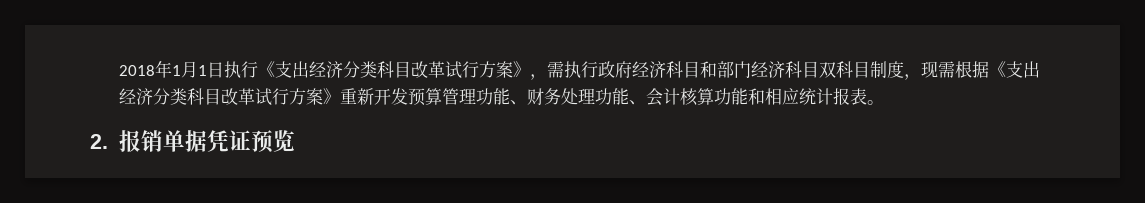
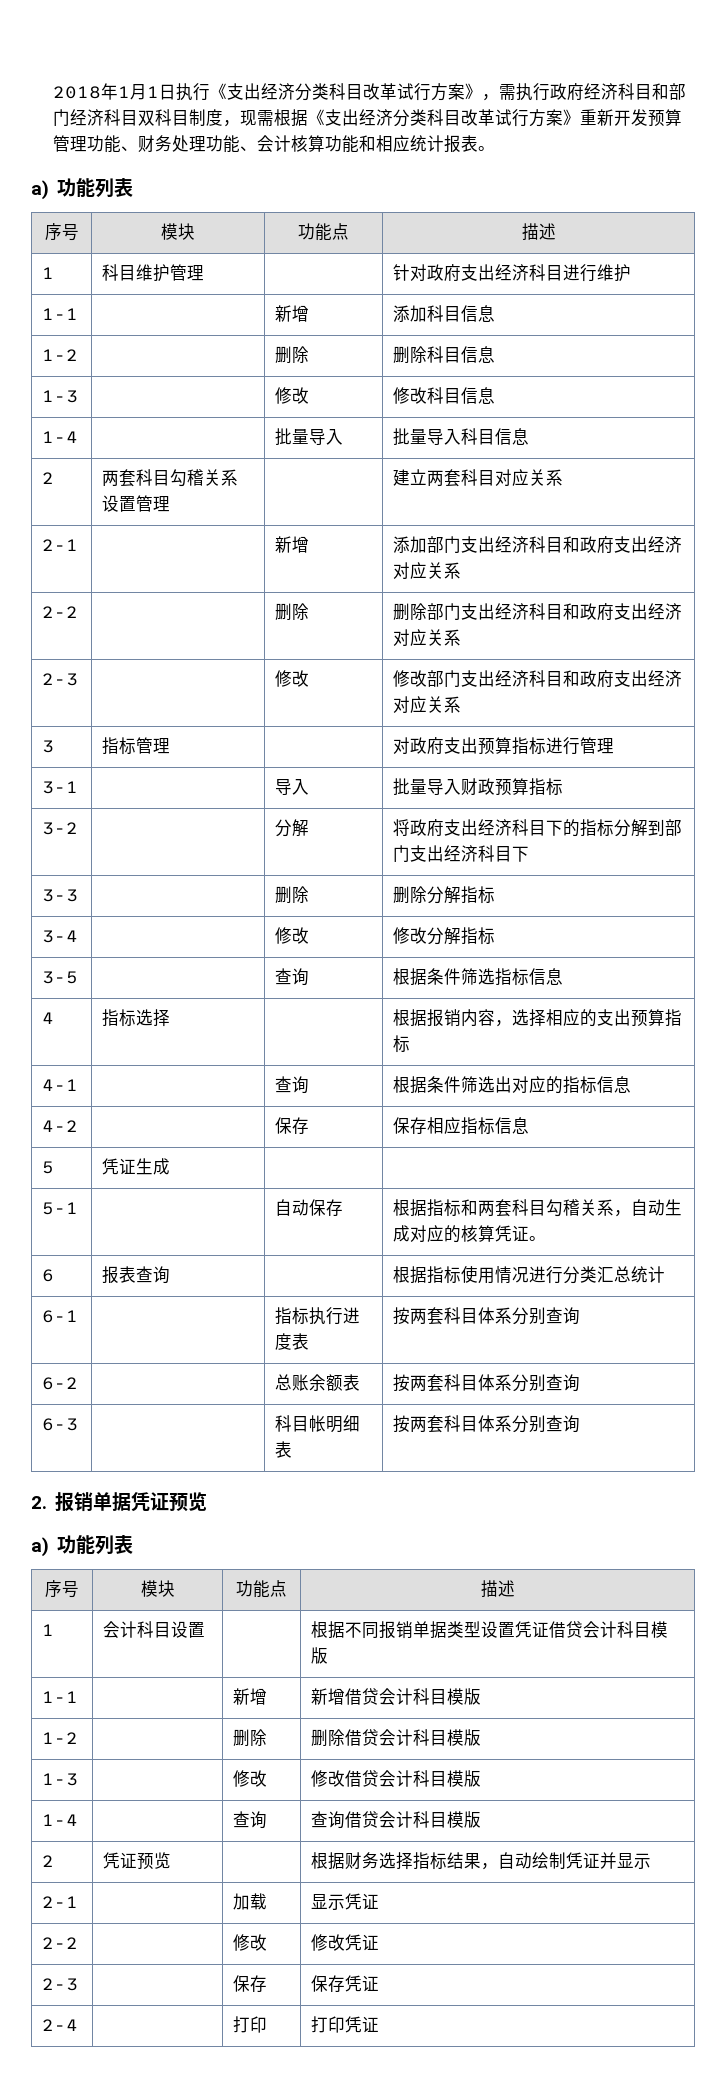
[90,130,296,153] 2.报销单据凭证预览 -> [31,178,134,200] [44,223,79,241] [161,223,195,240] [298,223,349,241] [521,223,556,241] [41,267,54,279] [101,264,204,282] [392,264,631,282] [41,308,78,320] [274,305,309,322] [392,305,495,322] [41,349,78,361] [274,346,309,364] [392,346,495,364] [41,390,78,403] [274,387,309,404] [392,387,495,404] [41,431,78,443] [274,428,343,446] [392,428,529,446] [41,472,54,484] [101,469,238,487] [101,495,170,512] [392,469,563,487] [41,539,78,551] [274,536,309,553] [392,536,682,554] [392,562,461,579] [41,606,78,618] [274,603,309,621] [392,603,682,621] [392,629,461,646] [41,673,78,686] [274,670,309,687] [392,670,682,688] [392,696,461,713] [41,740,54,753] [101,737,170,755] [392,737,614,755] [41,781,78,794] [274,779,309,795] [392,778,563,796] [41,822,78,835] [274,819,309,837] [392,819,682,837] [392,845,529,862] [41,889,78,902] [274,886,309,904] [392,886,495,904] [41,930,78,943] [274,927,309,944] [392,927,495,945] [41,971,78,984] [274,968,309,986] [392,968,563,986] [41,1012,54,1024] [101,1009,170,1027] [392,1009,682,1027] [392,1035,410,1053] [41,1079,78,1091] [274,1076,309,1094] [392,1076,631,1094] [41,1120,78,1132] [274,1117,309,1134] [392,1117,529,1135] [41,1161,54,1174] [101,1158,170,1175] [41,1202,78,1215] [274,1199,343,1216] [392,1199,682,1217] [392,1225,546,1243] [41,1269,54,1282] [101,1266,170,1284] [392,1266,665,1284] [41,1310,78,1323] [274,1307,360,1325] [274,1333,309,1350] [392,1307,580,1325] [41,1377,78,1390] [274,1374,360,1392] [392,1374,580,1392] [41,1418,78,1431] [274,1415,360,1433] [274,1441,292,1458] [392,1415,580,1433] [31,1492,208,1512] [31,1535,134,1557] [45,1580,79,1598] [140,1580,175,1597] [236,1580,287,1598] [480,1580,515,1598] [41,1624,54,1636] [102,1621,205,1638] [310,1621,668,1639] [310,1647,328,1664] [41,1691,78,1703] [232,1688,267,1705] [310,1688,481,1705] [41,1732,78,1744] [232,1729,267,1747] [310,1729,481,1747] [41,1773,78,1786] [232,1770,267,1787] [310,1770,481,1787] [41,1814,78,1826] [232,1811,267,1829] [310,1811,481,1829] [41,1855,54,1867] [102,1852,171,1870] [310,1852,651,1870] [41,1896,78,1908] [232,1893,267,1910] [310,1893,379,1910] [41,1937,78,1949] [232,1934,267,1951] [310,1934,379,1951] [41,1978,78,1991] [232,1975,267,1992] [310,1975,379,1992] [41,2019,78,2031] [232,2016,267,2033] [310,2016,379,2033] a)功能列表 // 序号 | 模块 | 功能点 | 描述 // 1 | 科目维护管理 | | 针对政府支出经济科目进行维护 // 1-1 | | 新增 | 添加科目信息 // 1-2 | | 删除 | 删除科目信息 // 1-3 | | 修改 | 修改科目信息 // 1-4 | | 批量导入 | 批量导入科目信息 // 2 | 两套科目勾稽关系设置管理 | | 建立两套科目对应关系 // 2-1 | | 新增 | 添加部门支出经济科目和政府支出经济对应关系 // 2-2 | | 删除 | 删除部门支出经济科目和政府支出经济对应关系 // 2-3 | | 修改 | 修改部门支出经济科目和政府支出经济对应关系 // 3 | 指标管理 | | 对政府支出预算指标进行管理 // 3-1 | | 导入 | 批量导入财政预算指标 // 3-2 | | 分解 | 将政府支出经济科目下的指标分解到部门支出经济科目下 // 3-3 | | 删除 | 删除分解指标 // 3-4 | | 修改 | 修改分解指标 // 3-5 | | 查询 | 根据条件筛选指标信息 // 4 | 指标选择 | | 根据报销内容，选择相应的支出预算指标 // 4-1 | | 查询 | 根据条件筛选出对应的指标信息 // 4-2 | | 保存 | 保存相应指标信息 // 5 | 凭证生成 | | // 5-1 | | 自动保存 | 根据指标和两套科目勾稽关系，自动生成对应的核算凭证。 // 6 | 报表查询 | | 根据指标使用情况进行分类汇总统计 // 6-1 | | 指标执行进度表 | 按两套科目体系分别查询 // 6-2 | | 总账余额表 | 按两套科目体系分别查询 // 6-3 | | 科目帐明细表 | 按两套科目体系分别查询 // 2.报销单据凭证预览 // a)功能列表 // 序号 | 模块 | 功能点 | 描述 // 1 | 会计科目设置 | | 根据不同报销单据类型设置凭证借贷会计科目模版 // 1-1 | | 新增 | 新增借贷会计科目模版 // 1-2 | | 删除 | 删除借贷会计科目模版 // 1-3 | | 修改 | 修改借贷会计科目模版 // 1-4 | | 查询 | 查询借贷会计科目模版 // 2 | 凭证预览 | | 根据财务选择指标结果，自动绘制凭证并显示 // 2-1 | | 加载 | 显示凭证 // 2-2 | | 修改 | 修改凭证 // 2-3 | | 保存 | 保存凭证 // 2-4 | | 打印 | 打印凭证

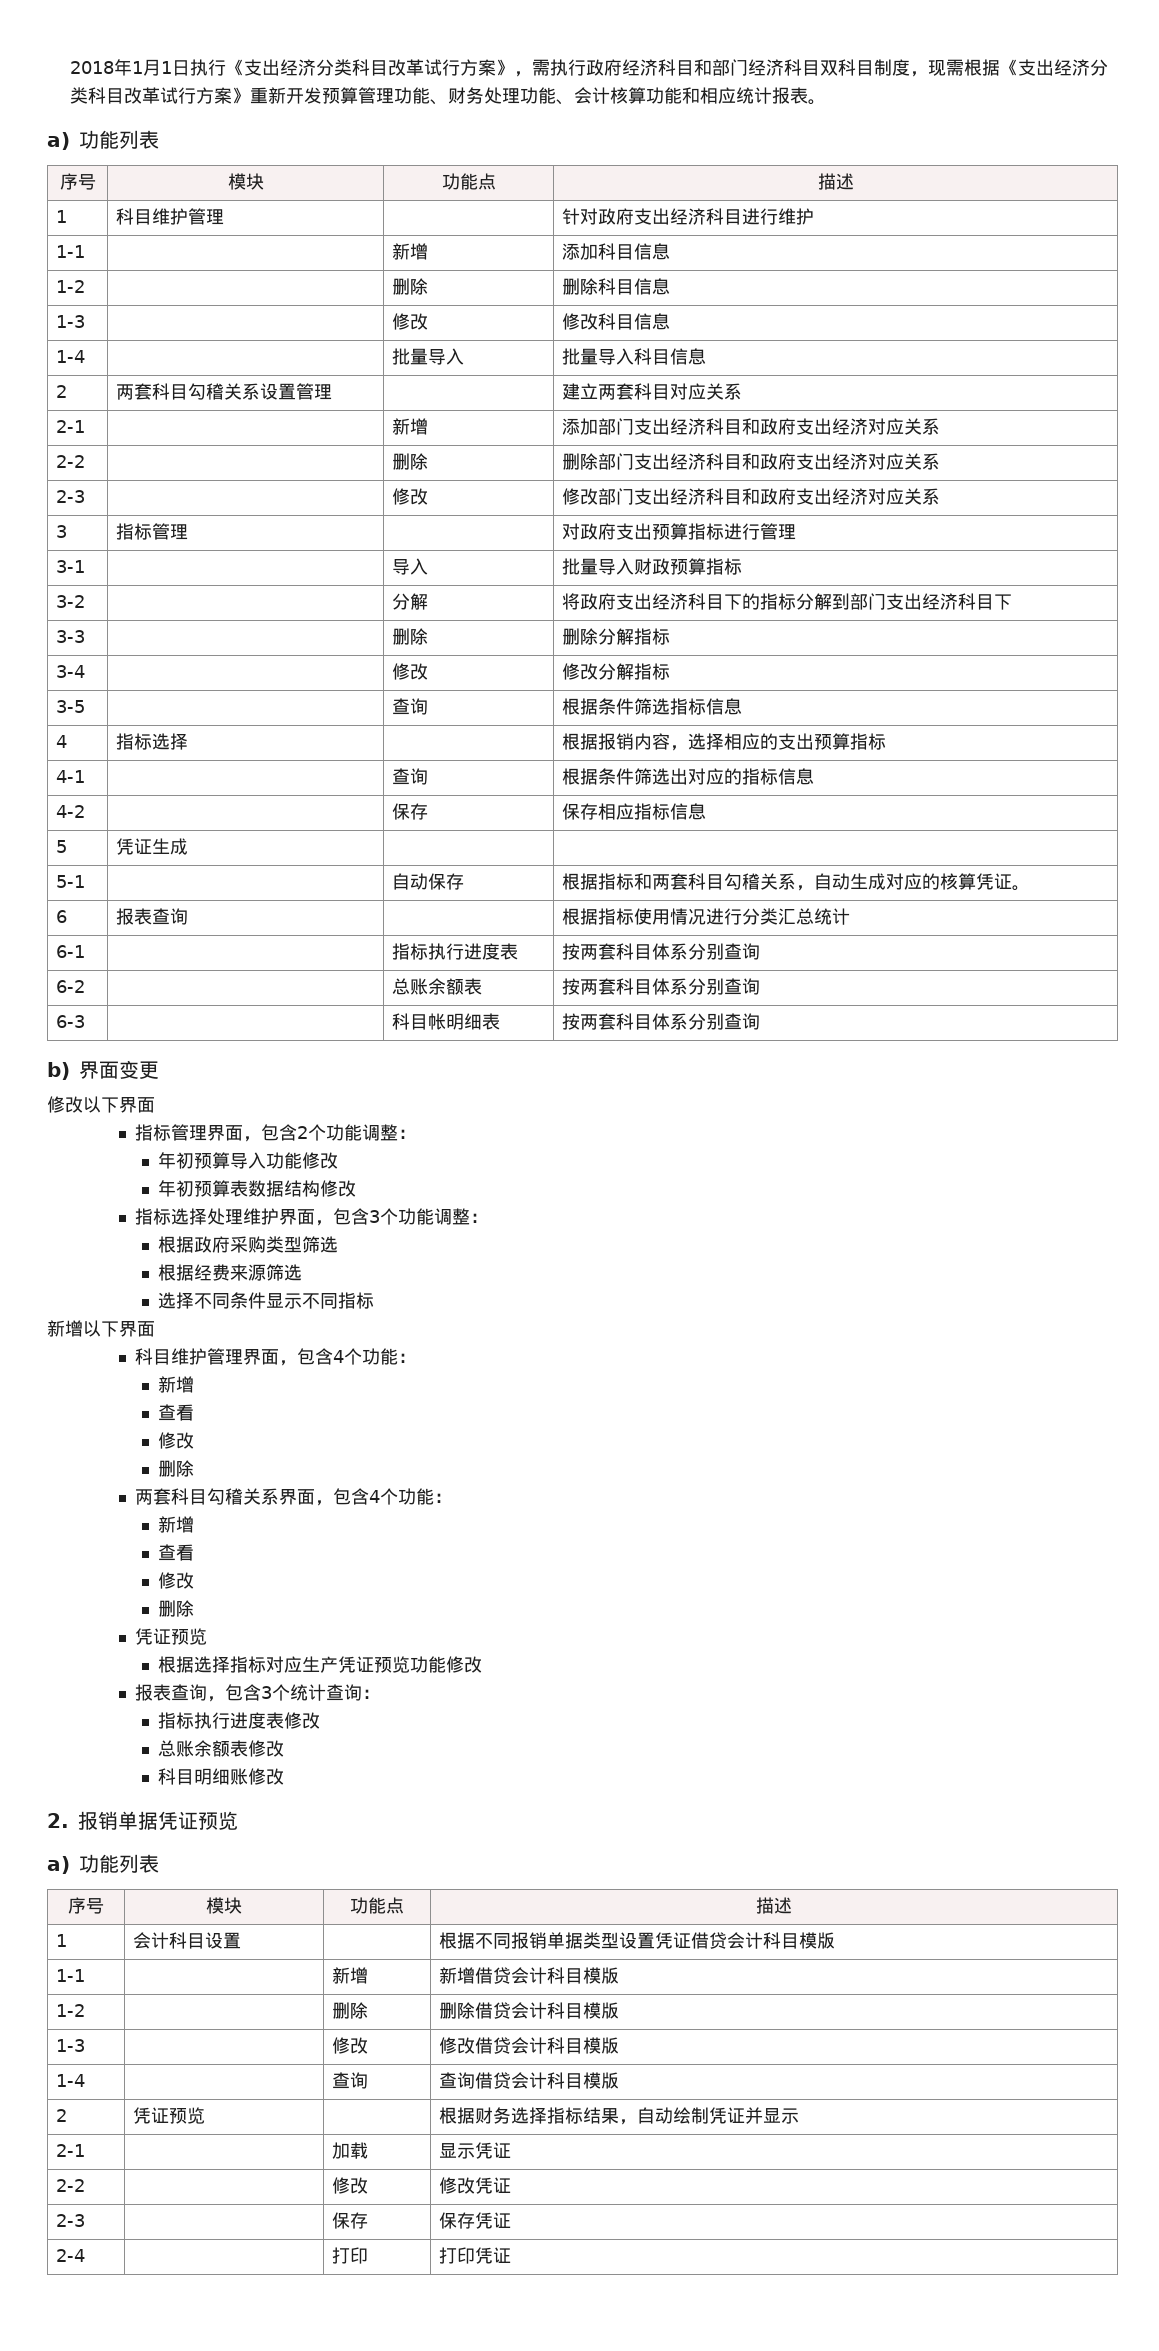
(580, 1424) none -> [47,1060,159,1080] [47,1096,155,1113] [135,1124,417,1142] [157,1152,338,1169] [157,1180,356,1197] [135,1208,489,1226] [157,1236,338,1253] [157,1264,302,1281] [157,1292,374,1309] [47,1320,155,1337] [135,1348,417,1366] [157,1376,194,1393] [157,1404,194,1421] [157,1432,194,1449] [157,1460,194,1477] [135,1488,453,1506] [157,1516,194,1533] [157,1544,194,1561] [157,1572,194,1589] [157,1600,194,1617] [135,1628,208,1645] [157,1656,482,1673] [135,1684,381,1702] [157,1712,320,1729] [157,1740,284,1757] [157,1768,284,1785] // b)界面变更 // 修改以下界面 // 指标管理界面，包含2个功能调整： // 年初预算导入功能修改 // 年初预算表数据结构修改 // 指标选择处理维护界面，包含3个功能调整： // 根据政府采购类型筛选 // 根据经费来源筛选 // 选择不同条件显示不同指标 // 新增以下界面 // 科目维护管理界面，包含4个功能： // 新增 // 查看 // 修改 // 删除 // 两套科目勾稽关系界面，包含4个功能： // 新增 // 查看 // 修改 // 删除 // 凭证预览 // 根据选择指标对应生产凭证预览功能修改 // 报表查询，包含3个统计查询： // 指标执行进度表修改 // 总账余额表修改 // 科目明细账修改

